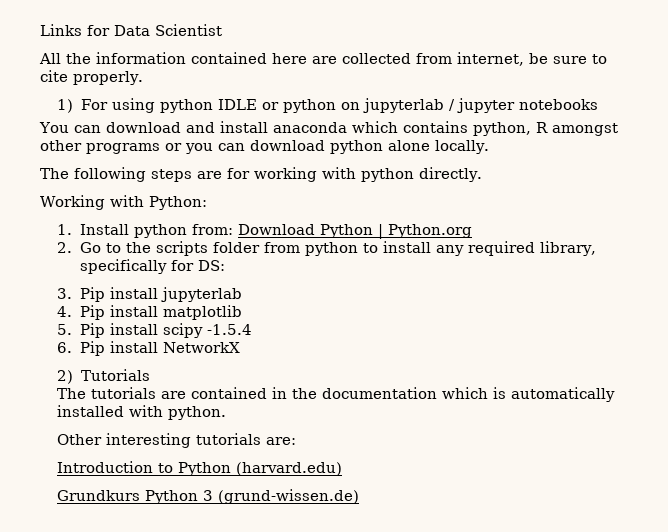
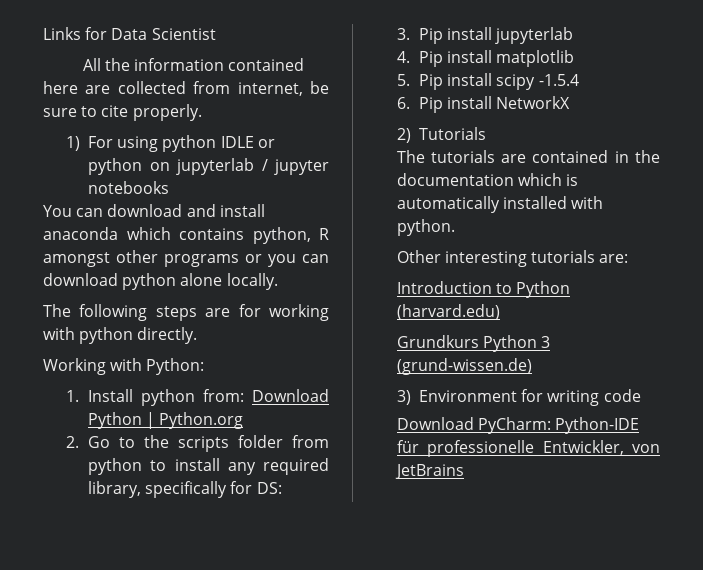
(360, 496) none -> [396,389,641,406] [396,417,639,434] [396,440,660,457] [394,464,464,479] // 3) Environment for writing code // Download PyCharm: Python-IDE für professionelle Entwickler, von JetBrains

